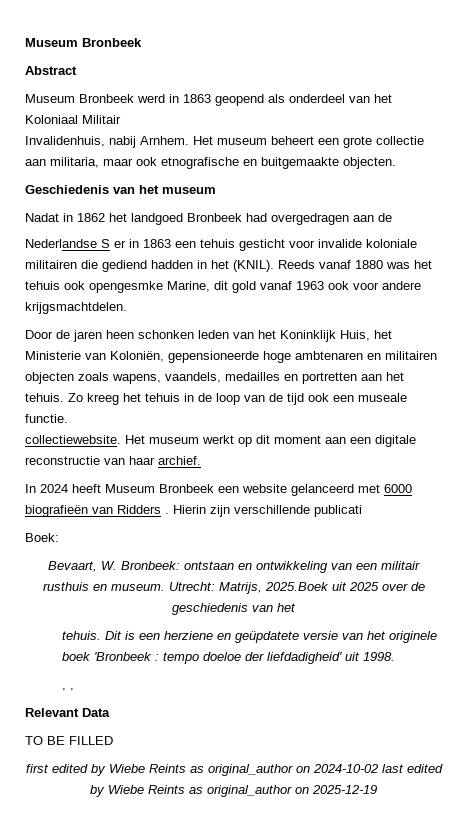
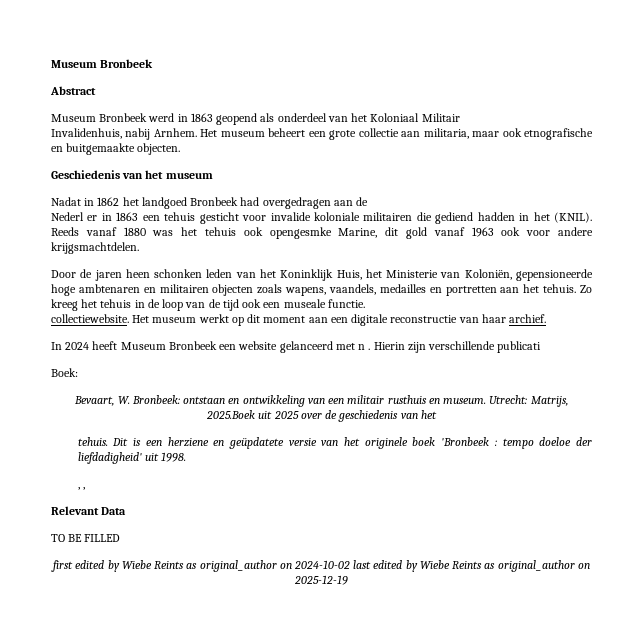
[25,239,110,248] Nederlandse S -> [51,212,84,221] Nederl
[384,484,412,493] [25,505,161,517] 6000 biografieën van Ridders -> [358,344,366,350] n

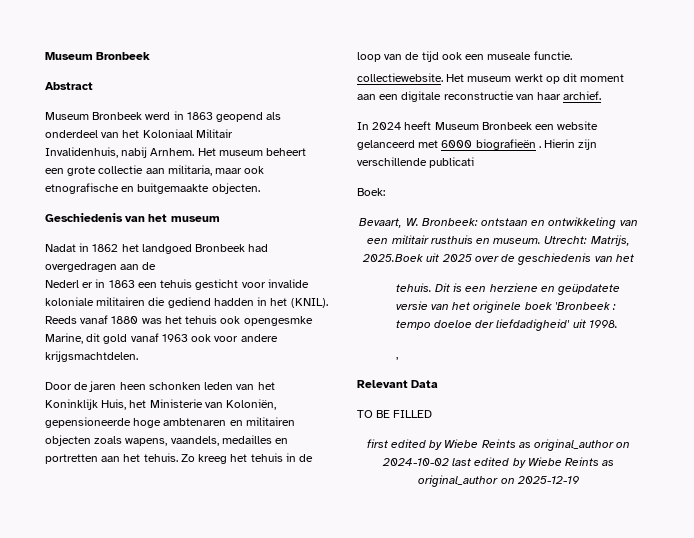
[358,344,366,350] n -> [441,139,536,150] 6000 biografieën
[82,487,85,490] , -> (398, 358) none

